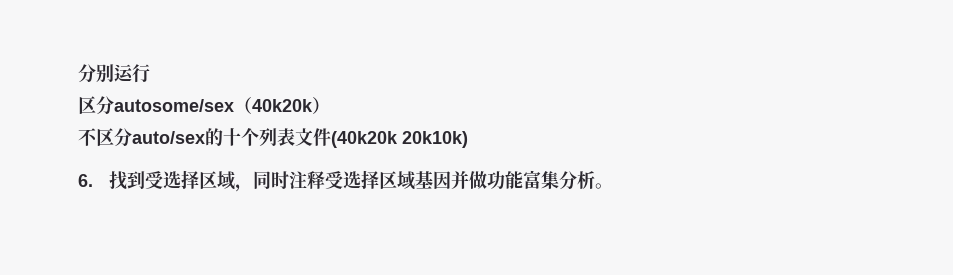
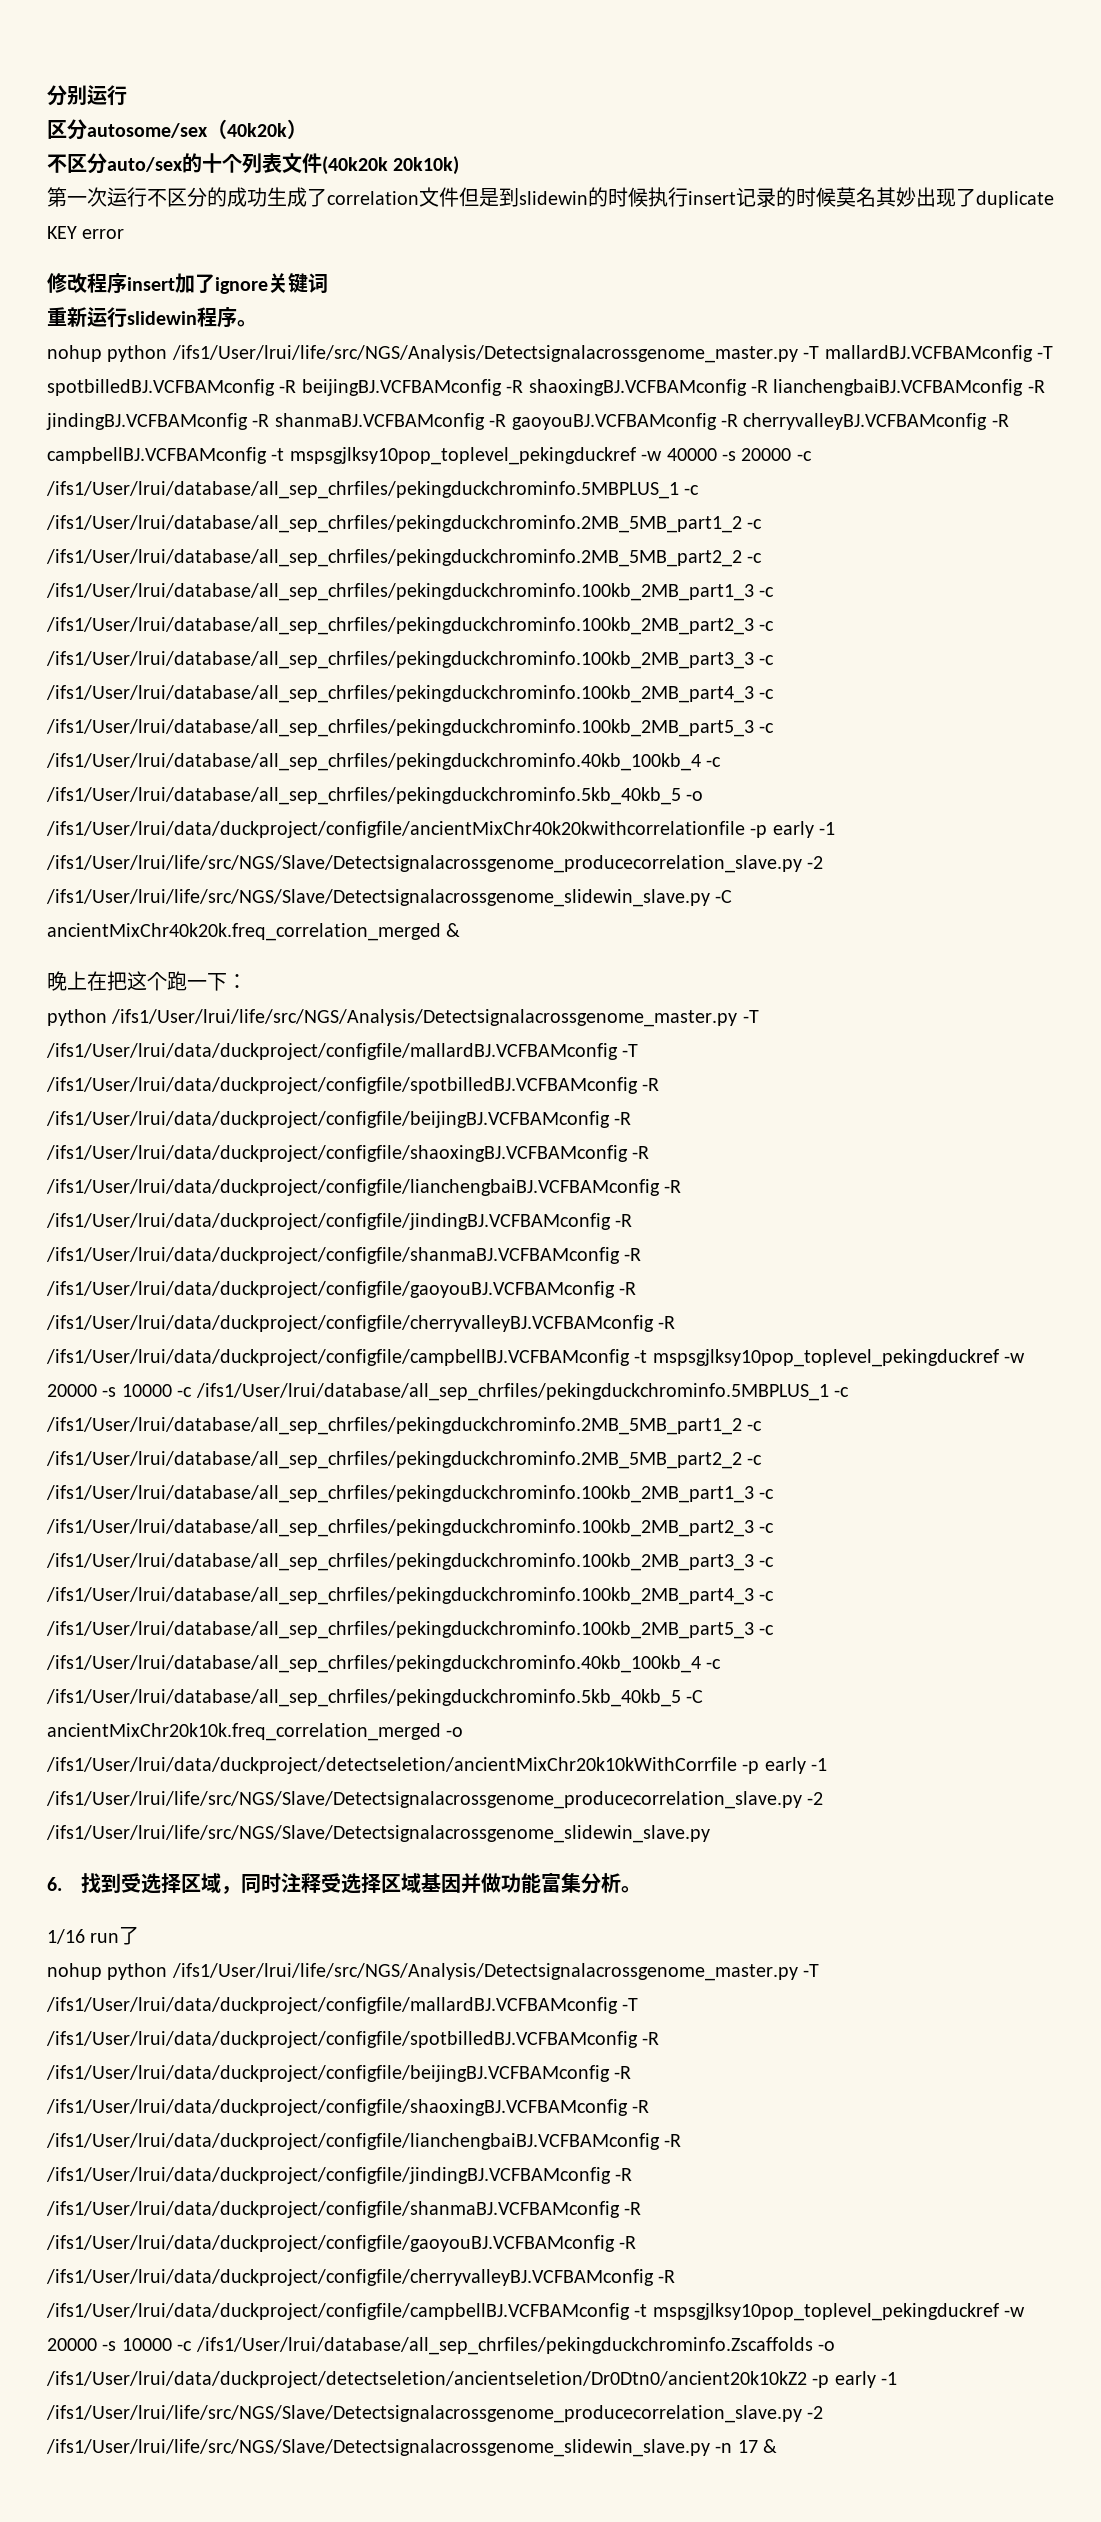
(468, 139) none -> [47,187,1054,208] [47,226,125,239] [47,273,328,294] [47,307,257,328] [47,345,1053,363] [47,379,1045,396] [46,413,1009,430] [47,447,812,465] [46,481,700,499] [46,515,763,533] [46,549,763,567] [46,583,775,601] [46,617,775,635] [46,651,775,669] [46,685,775,703] [46,719,775,737] [46,753,722,771] [46,787,704,805] [46,821,836,838] [46,855,824,873] [46,889,733,907] [47,923,461,941] [47,971,247,991] [47,1009,759,1027] [46,1043,639,1060] [46,1077,660,1094] [46,1111,632,1128] [46,1145,650,1162] [46,1179,682,1196] [46,1213,633,1230] [46,1247,642,1264] [46,1281,637,1298] [46,1315,676,1332] [46,1349,1026,1367] [47,1383,849,1401] [46,1417,763,1435] [46,1451,763,1469] [46,1485,775,1503] [46,1519,775,1537] [46,1553,775,1571] [46,1587,775,1605] [46,1621,775,1639] [46,1655,722,1673] [46,1689,704,1707] [47,1723,464,1741] [46,1757,828,1774] [46,1791,824,1809] [46,1825,710,1843] // 第一次运行不区分的成功生成了correlation文件但是到slidewin的时候执行insert记录的时候莫名其妙出现了duplicate KEY error // 修改程序insert加了ignore关键词 // 重新运行slidewin程序。 // nohup python /ifs1/User/lrui/life/src/NGS/Analysis/Detectsignalacrossgenome_master.py -T mallardBJ.VCFBAMconfig -T spotbilledBJ.VCFBAMconfig -R beijingBJ.VCFBAMconfig -R shaoxingBJ.VCFBAMconfig -R lianchengbaiBJ.VCFBAMconfig -R jindingBJ.VCFBAMconfig -R shanmaBJ.VCFBAMconfig -R gaoyouBJ.VCFBAMconfig -R cherryvalleyBJ.VCFBAMconfig -R campbellBJ.VCFBAMconfig -t mspsgjlksy10pop_toplevel_pekingduckref -w 40000 -s 20000 -c /ifs1/User/lrui/database/all_sep_chrfiles/pekingduckchrominfo.5MBPLUS_1 -c /ifs1/User/lrui/database/all_sep_chrfiles/pekingduckchrominfo.2MB_5MB_part1_2 -c /ifs1/User/lrui/database/all_sep_chrfiles/pekingduckchrominfo.2MB_5MB_part2_2 -c /ifs1/User/lrui/database/all_sep_chrfiles/pekingduckchrominfo.100kb_2MB_part1_3 -c /ifs1/User/lrui/database/all_sep_chrfiles/pekingduckchrominfo.100kb_2MB_part2_3 -c /ifs1/User/lrui/database/all_sep_chrfiles/pekingduckchrominfo.100kb_2MB_part3_3 -c /ifs1/User/lrui/database/all_sep_chrfiles/pekingduckchrominfo.100kb_2MB_part4_3 -c /ifs1/User/lrui/database/all_sep_chrfiles/pekingduckchrominfo.100kb_2MB_part5_3 -c /ifs1/User/lrui/database/all_sep_chrfiles/pekingduckchrominfo.40kb_100kb_4 -c /ifs1/User/lrui/database/all_sep_chrfiles/pekingduckchrominfo.5kb_40kb_5 -o /ifs1/User/lrui/data/duckproject/configfile/ancientMixChr40k20kwithcorrelationfile -p early -1 /ifs1/User/lrui/life/src/NGS/Slave/Detectsignalacrossgenome_producecorrelation_slave.py -2 /ifs1/User/lrui/life/src/NGS/Slave/Detectsignalacrossgenome_slidewin_slave.py -C ancientMixChr40k20k.freq_correlation_merged & // 晚上在把这个跑一下： // python /ifs1/User/lrui/life/src/NGS/Analysis/Detectsignalacrossgenome_master.py -T /ifs1/User/lrui/data/duckproject/configfile/mallardBJ.VCFBAMconfig -T /ifs1/User/lrui/data/duckproject/configfile/spotbilledBJ.VCFBAMconfig -R /ifs1/User/lrui/data/duckproject/configfile/beijingBJ.VCFBAMconfig -R /ifs1/User/lrui/data/duckproject/configfile/shaoxingBJ.VCFBAMconfig -R /ifs1/User/lrui/data/duckproject/configfile/lianchengbaiBJ.VCFBAMconfig -R /ifs1/User/lrui/data/duckproject/configfile/jindingBJ.VCFBAMconfig -R /ifs1/User/lrui/data/duckproject/configfile/shanmaBJ.VCFBAMconfig -R /ifs1/User/lrui/data/duckproject/configfile/gaoyouBJ.VCFBAMconfig -R /ifs1/User/lrui/data/duckproject/configfile/cherryvalleyBJ.VCFBAMconfig -R /ifs1/User/lrui/data/duckproject/configfile/campbellBJ.VCFBAMconfig -t mspsgjlksy10pop_toplevel_pekingduckref -w 20000 -s 10000 -c /ifs1/User/lrui/database/all_sep_chrfiles/pekingduckchrominfo.5MBPLUS_1 -c /ifs1/User/lrui/database/all_sep_chrfiles/pekingduckchrominfo.2MB_5MB_part1_2 -c /ifs1/User/lrui/database/all_sep_chrfiles/pekingduckchrominfo.2MB_5MB_part2_2 -c /ifs1/User/lrui/database/all_sep_chrfiles/pekingduckchrominfo.100kb_2MB_part1_3 -c /ifs1/User/lrui/database/all_sep_chrfiles/pekingduckchrominfo.100kb_2MB_part2_3 -c /ifs1/User/lrui/database/all_sep_chrfiles/pekingduckchrominfo.100kb_2MB_part3_3 -c /ifs1/User/lrui/database/all_sep_chrfiles/pekingduckchrominfo.100kb_2MB_part4_3 -c /ifs1/User/lrui/database/all_sep_chrfiles/pekingduckchrominfo.100kb_2MB_part5_3 -c /ifs1/User/lrui/database/all_sep_chrfiles/pekingduckchrominfo.40kb_100kb_4 -c /ifs1/User/lrui/database/all_sep_chrfiles/pekingduckchrominfo.5kb_40kb_5 -C ancientMixChr20k10k.freq_correlation_merged -o /ifs1/User/lrui/data/duckproject/detectseletion/ancientMixChr20k10kWithCorrfile -p early -1 /ifs1/User/lrui/life/src/NGS/Slave/Detectsignalacrossgenome_producecorrelation_slave.py -2 /ifs1/User/lrui/life/src/NGS/Slave/Detectsignalacrossgenome_slidewin_slave.py
(613, 186) none -> [47,1926,140,1945] [47,1963,820,1981] [46,1997,639,2014] [46,2031,660,2048] [46,2065,632,2082] [46,2099,650,2116] [46,2133,682,2150] [46,2167,633,2184] [46,2201,642,2218] [46,2235,637,2252] [46,2269,676,2286] [46,2303,1026,2321] [47,2337,835,2355] [46,2371,898,2388] [46,2405,824,2423] [46,2439,778,2457] // 1/16 run了 // nohup python /ifs1/User/lrui/life/src/NGS/Analysis/Detectsignalacrossgenome_master.py -T /ifs1/User/lrui/data/duckproject/configfile/mallardBJ.VCFBAMconfig -T /ifs1/User/lrui/data/duckproject/configfile/spotbilledBJ.VCFBAMconfig -R /ifs1/User/lrui/data/duckproject/configfile/beijingBJ.VCFBAMconfig -R /ifs1/User/lrui/data/duckproject/configfile/shaoxingBJ.VCFBAMconfig -R /ifs1/User/lrui/data/duckproject/configfile/lianchengbaiBJ.VCFBAMconfig -R /ifs1/User/lrui/data/duckproject/configfile/jindingBJ.VCFBAMconfig -R /ifs1/User/lrui/data/duckproject/configfile/shanmaBJ.VCFBAMconfig -R /ifs1/User/lrui/data/duckproject/configfile/gaoyouBJ.VCFBAMconfig -R /ifs1/User/lrui/data/duckproject/configfile/cherryvalleyBJ.VCFBAMconfig -R /ifs1/User/lrui/data/duckproject/configfile/campbellBJ.VCFBAMconfig -t mspsgjlksy10pop_toplevel_pekingduckref -w 20000 -s 10000 -c /ifs1/User/lrui/database/all_sep_chrfiles/pekingduckchrominfo.Zscaffolds -o /ifs1/User/lrui/data/duckproject/detectseletion/ancientseletion/Dr0Dtn0/ancient20k10kZ2 -p early -1 /ifs1/User/lrui/life/src/NGS/Slave/Detectsignalacrossgenome_producecorrelation_slave.py -2 /ifs1/User/lrui/life/src/NGS/Slave/Detectsignalacrossgenome_slidewin_slave.py -n 17 &

